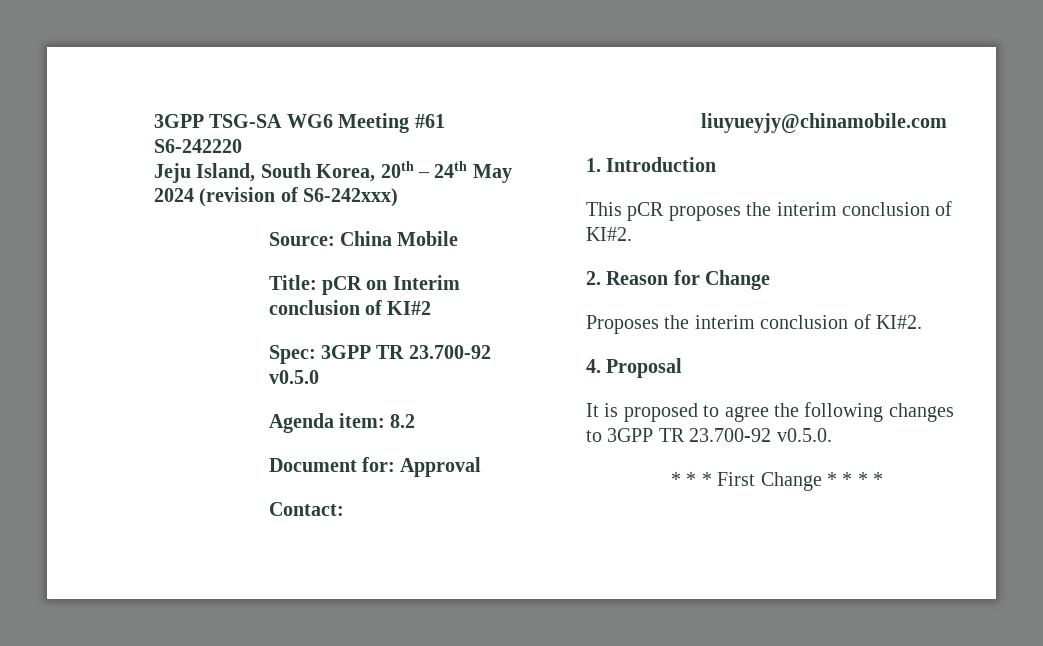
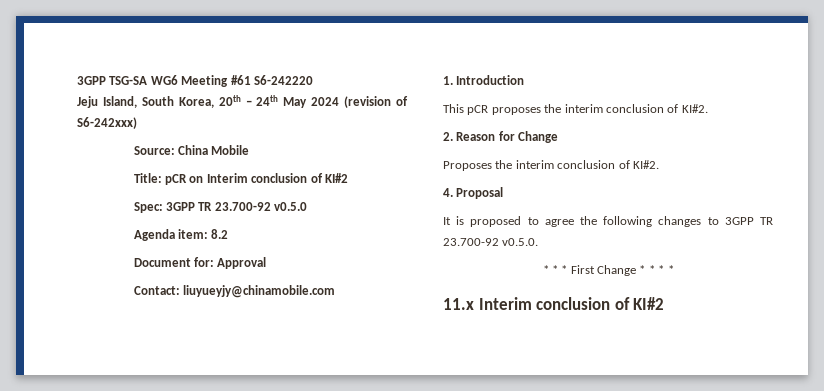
(884, 479) none -> [443,297,665,310] // 11.x Interim conclusion of KI#2

